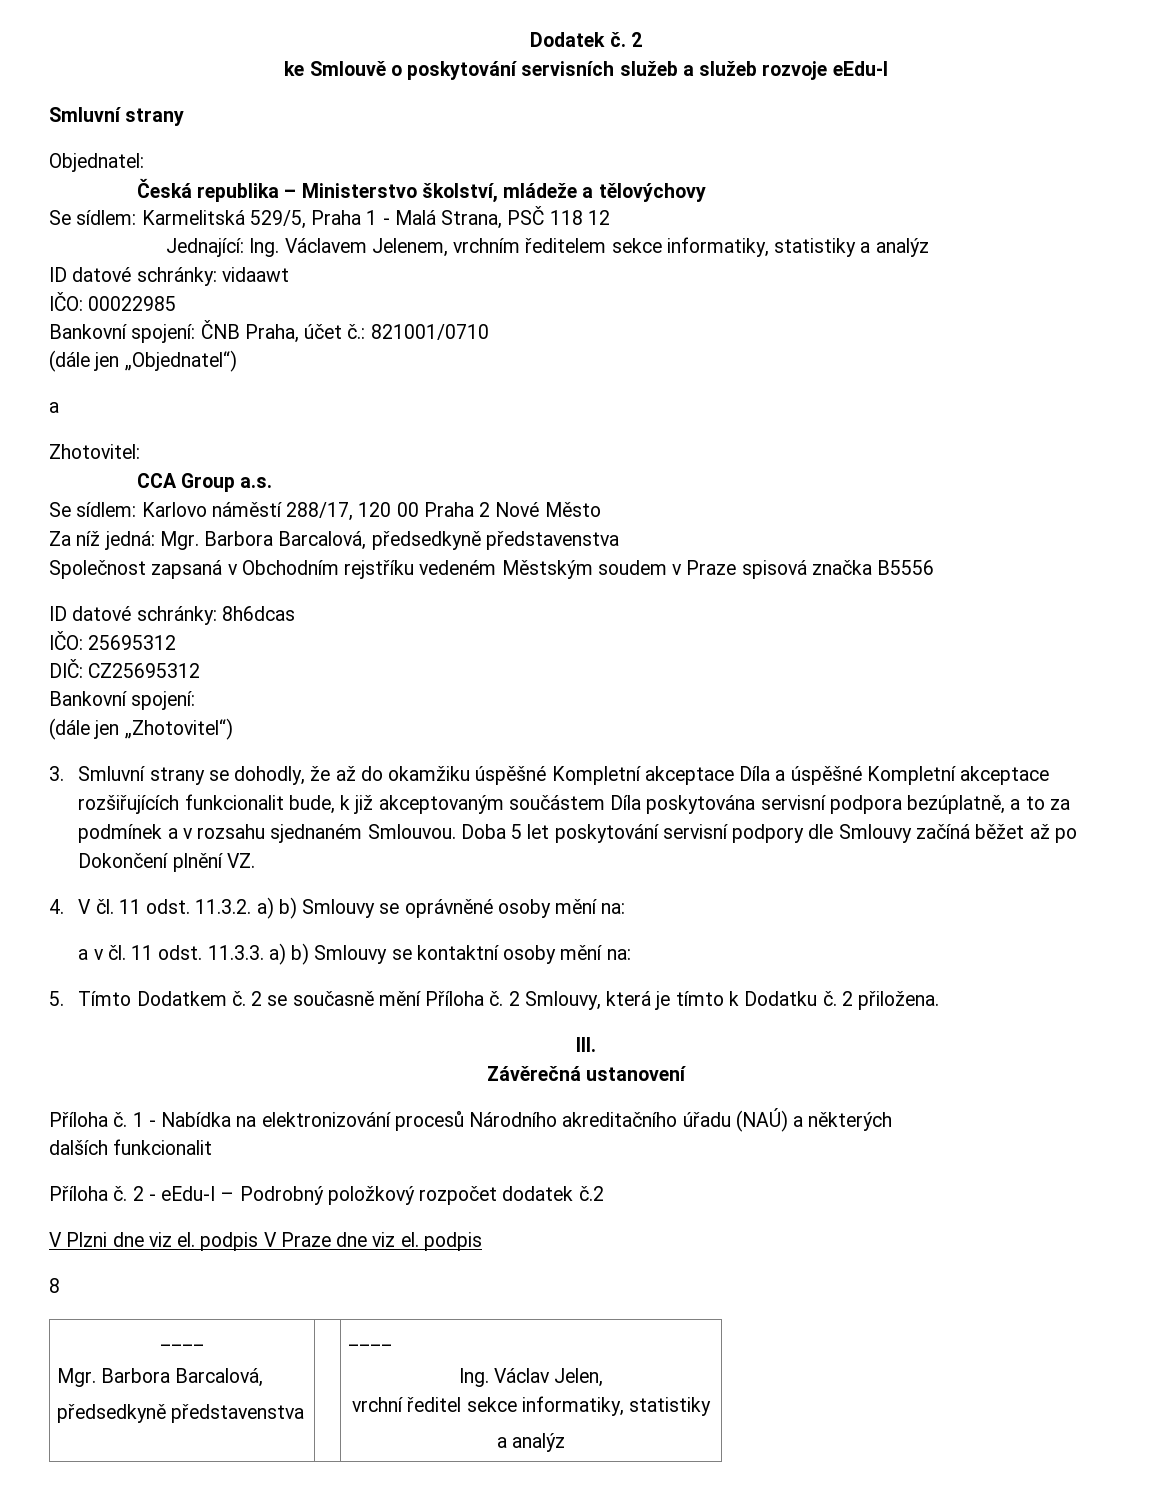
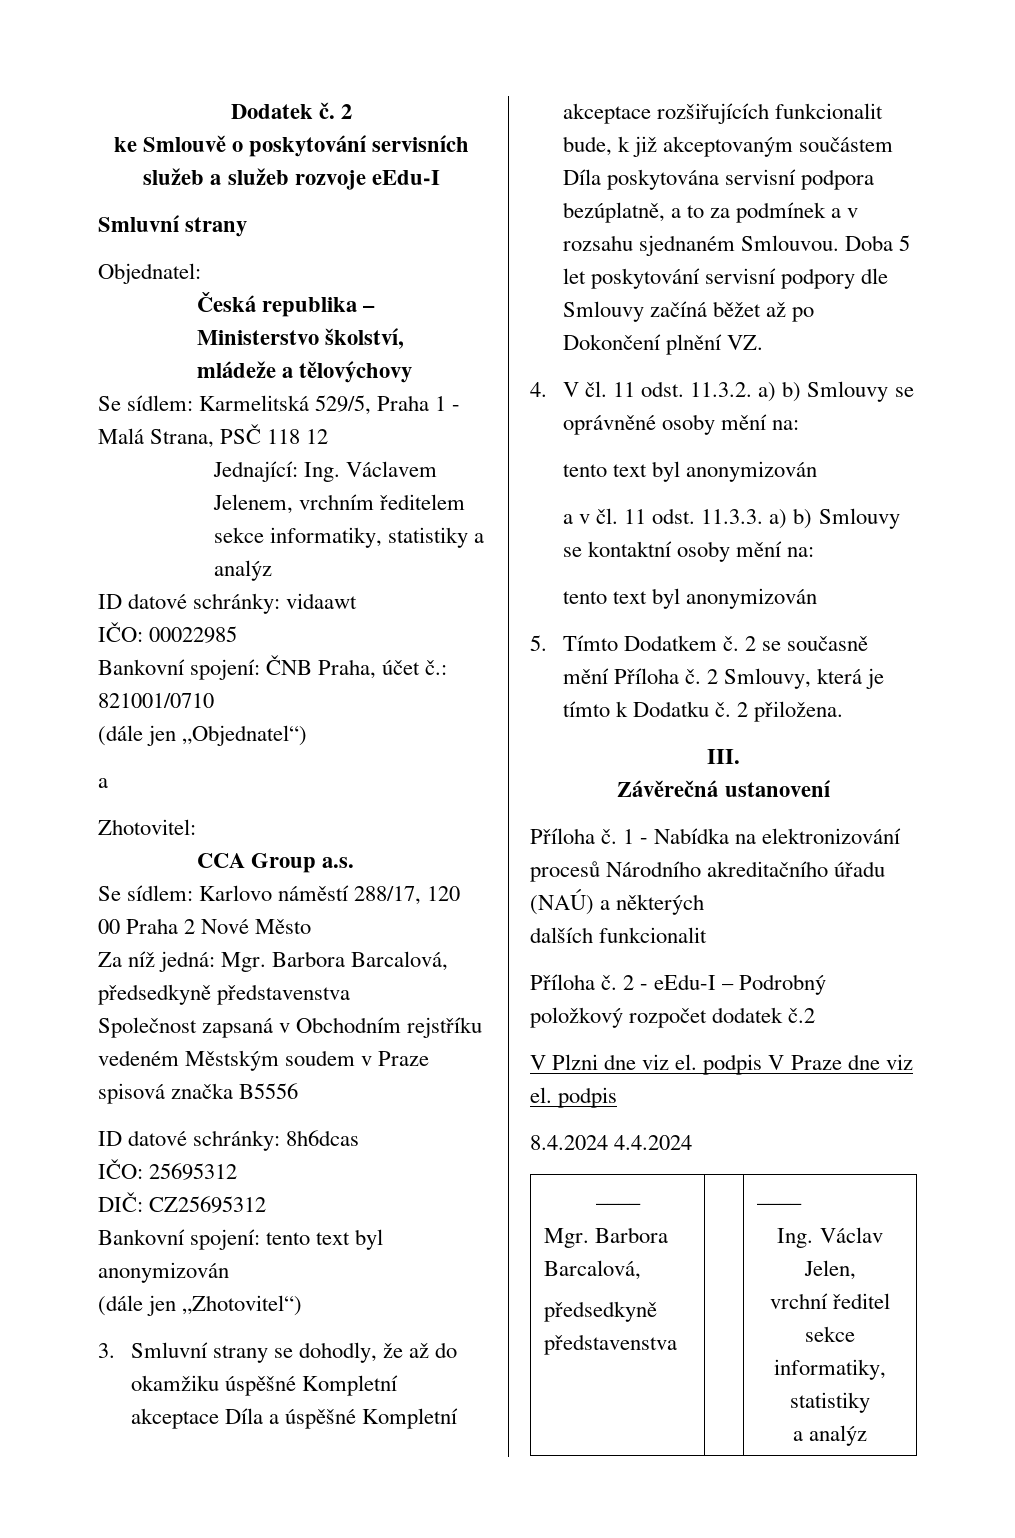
(196, 700) none -> [266,1229,384,1250] [98,1262,229,1283] tento text byl anonymizován
(626, 908) none -> [562,461,818,482] // tento text byl anonymizován
(631, 954) none -> [562,588,818,609] // tento text byl anonymizován
[49,1278,60,1293] 8 -> [530,1135,693,1150] 8.4.2024 4.4.2024

